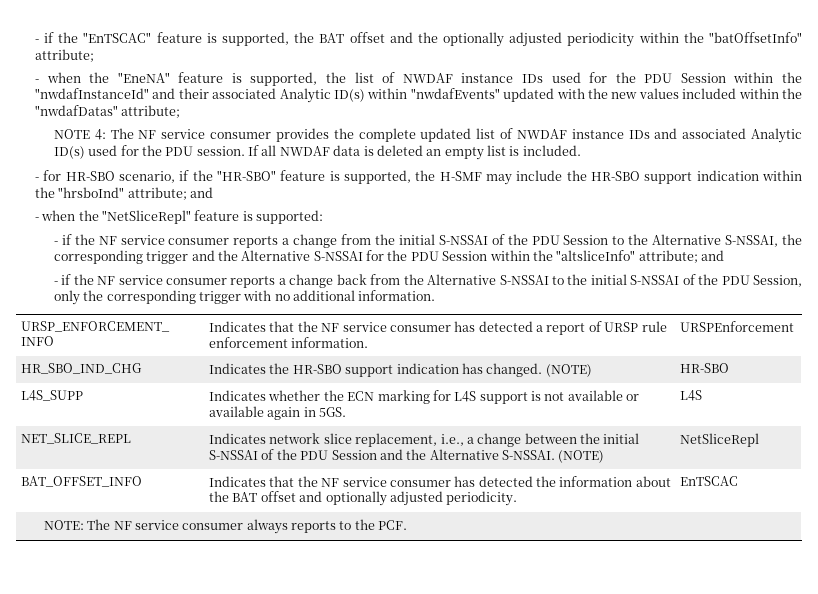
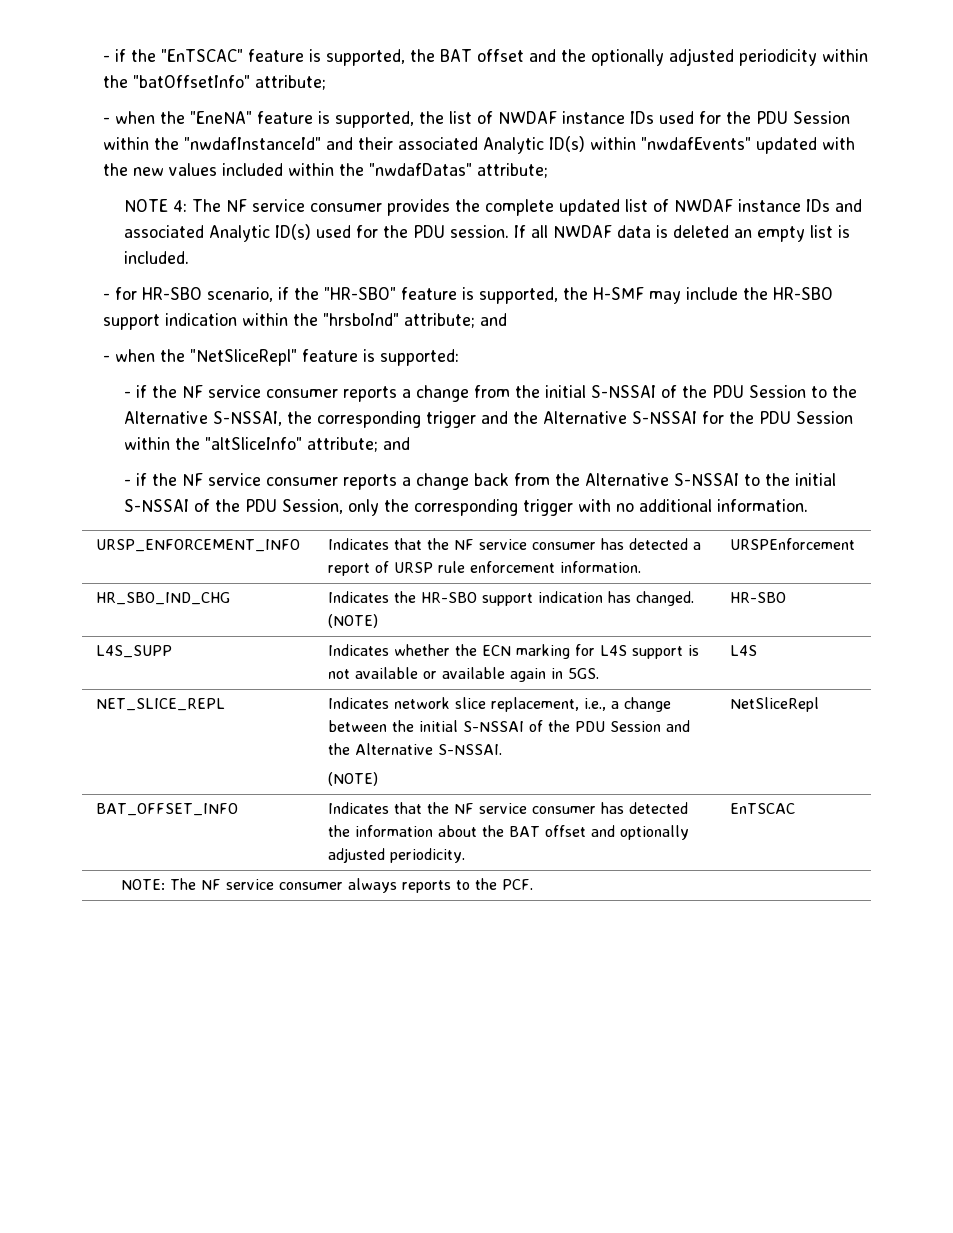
[556,250,636,261] "altsliceInfo" -> [205,437,303,450] "altSliceInfo"
(556, 455) none -> (502, 749) //

